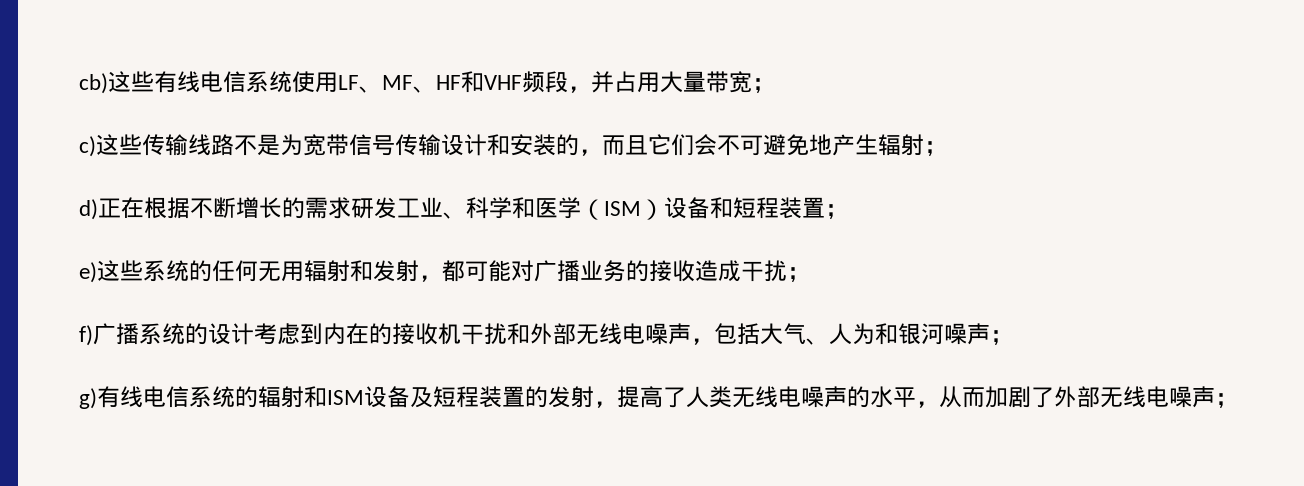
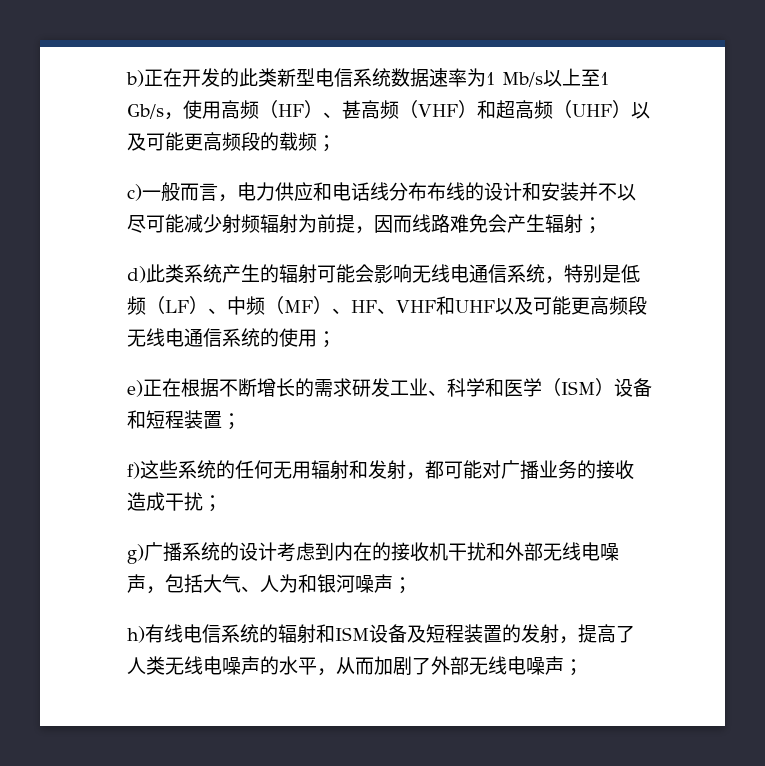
[79,71,775,94] [79,134,947,157] [79,199,98,220] cb)这些有线电信系统使用LF、MF、HF和VHF频段，并占用大量带宽； // c)这些传输线路不是为宽带信号传输设计和安装的，而且它们会不可避免地产生辐射； // d) -> [126,68,609,87] [127,100,650,120] [127,132,336,152] [127,182,636,202] [127,214,602,234] [127,264,640,284] [127,296,647,315] [127,328,336,348] [127,380,143,397] b)正在开发的此类新型电信系统数据速率为1 Mb/s以上至1 Gb/s，使用高频（HF）、甚高频（VHF）和超高频（UHF）以及可能更高频段的载频； // c)一般而言，电力供应和电话线分布布线的设计和安装并不以尽可能减少射频辐射为前提，因而线路难免会产生辐射； // d)此类系统产生的辐射可能会影响无线电通信系统，特别是低频（LF）、中频（MF）、HF、VHF和UHF以及可能更高频段无线电通信系统的使用； // e)
[79,262,97,283] e) -> [127,462,140,479] f)
[79,325,93,346] f) -> [127,544,144,564] g)
[79,388,97,409] g) -> [127,626,145,643] h)

